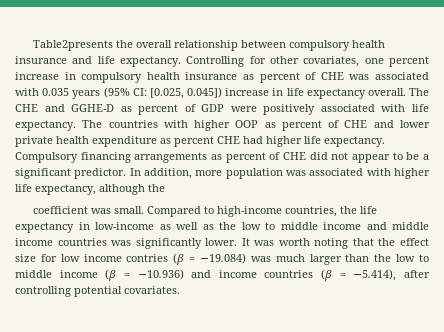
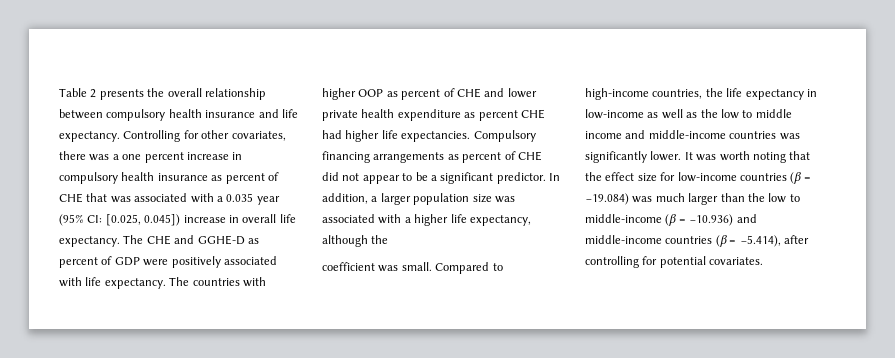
[32,40,113,51] Table2presents -> [59,88,144,100] Table 2 presents
(360, 61) none -> [59,151,119,161] there was a
[349,72,430,80] [15,88,101,99] was associated with 0.035 years -> [86,193,280,205] that was associated with a 0.035 year
[286,88,406,99] life expectancy overall. -> [242,214,296,223] [59,236,120,247] overall life expectancy.
[324,136,385,147] expectancy. -> [401,131,471,142] expectancies.
[195,168,391,179] more population was associated with -> [371,193,515,205] [322,214,411,224] a larger population size was associated with a
[392,222,429,230] [15,238,53,246] middle income -> [648,130,726,139] middle-income
[60,254,169,262] low income contries -> [677,172,787,182] low-income countries
[15,270,98,278] middle income -> [585,214,662,223] middle-income
[218,270,257,278] income -> [585,235,662,244] middle-income
(71, 291) none -> [642,256,658,265] for

